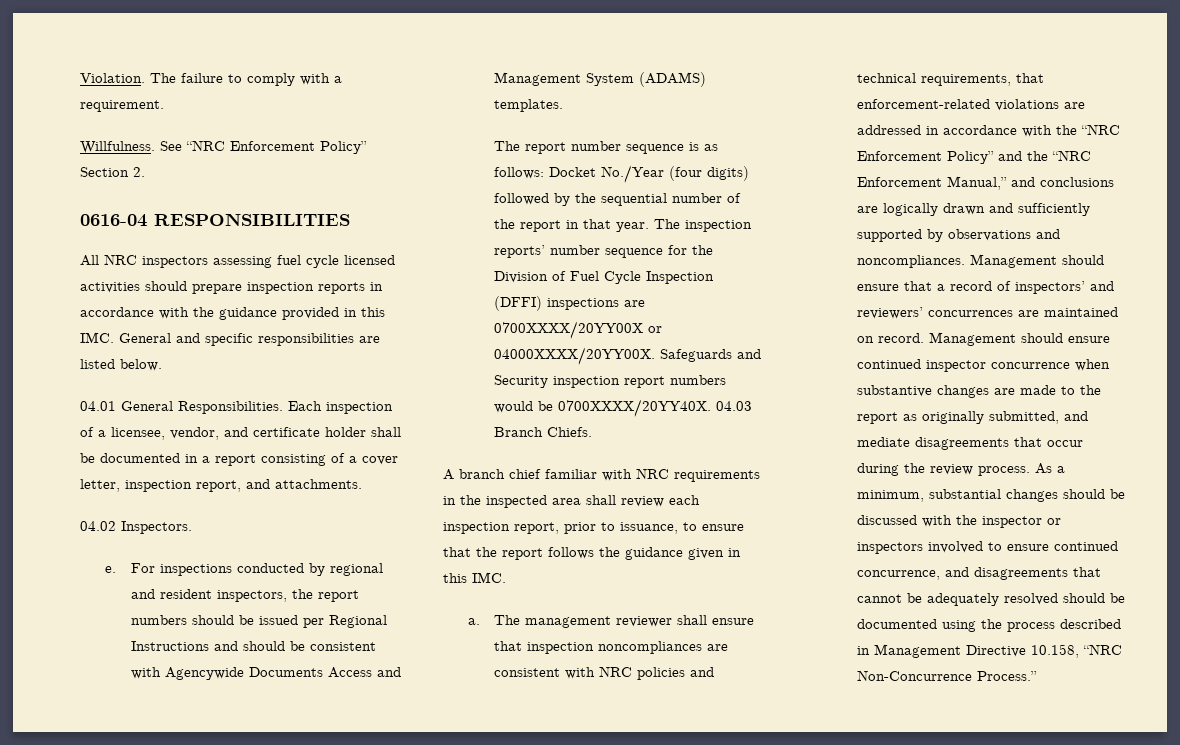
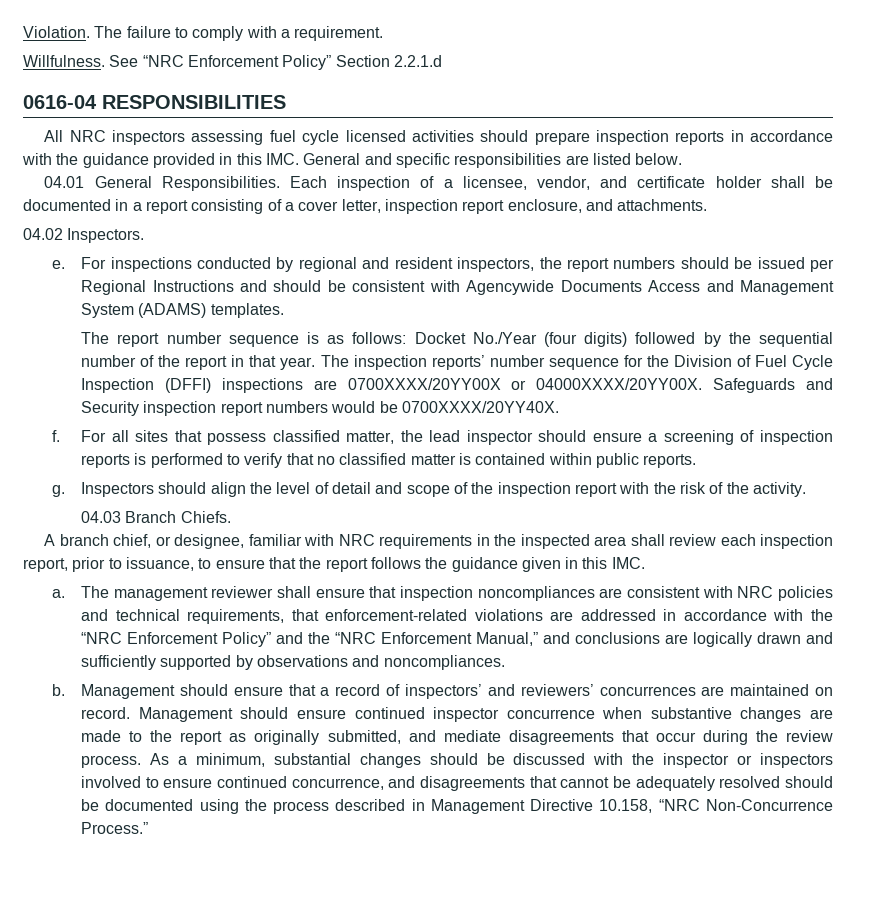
[133,167,145,177] 2. -> [393,55,442,67] 2.2.1.d
[196,480,241,492] report, -> [462,199,582,214] report enclosure,
(711, 408) none -> [52,430,834,445] [81,453,697,468] [52,482,806,497] // f. For all sites that possess classified matter, the lead inspector should ensure a screening of inspection reports is performed to verify that no classified matter is contained within public reports. // g. Inspectors should align the level of detail and scope of the inspection report with the risk of the activity. //
[509,469,541,479] chief -> [113,534,245,549] chief, or designee,
(965, 261) none -> [52,684,66,696] // b.

